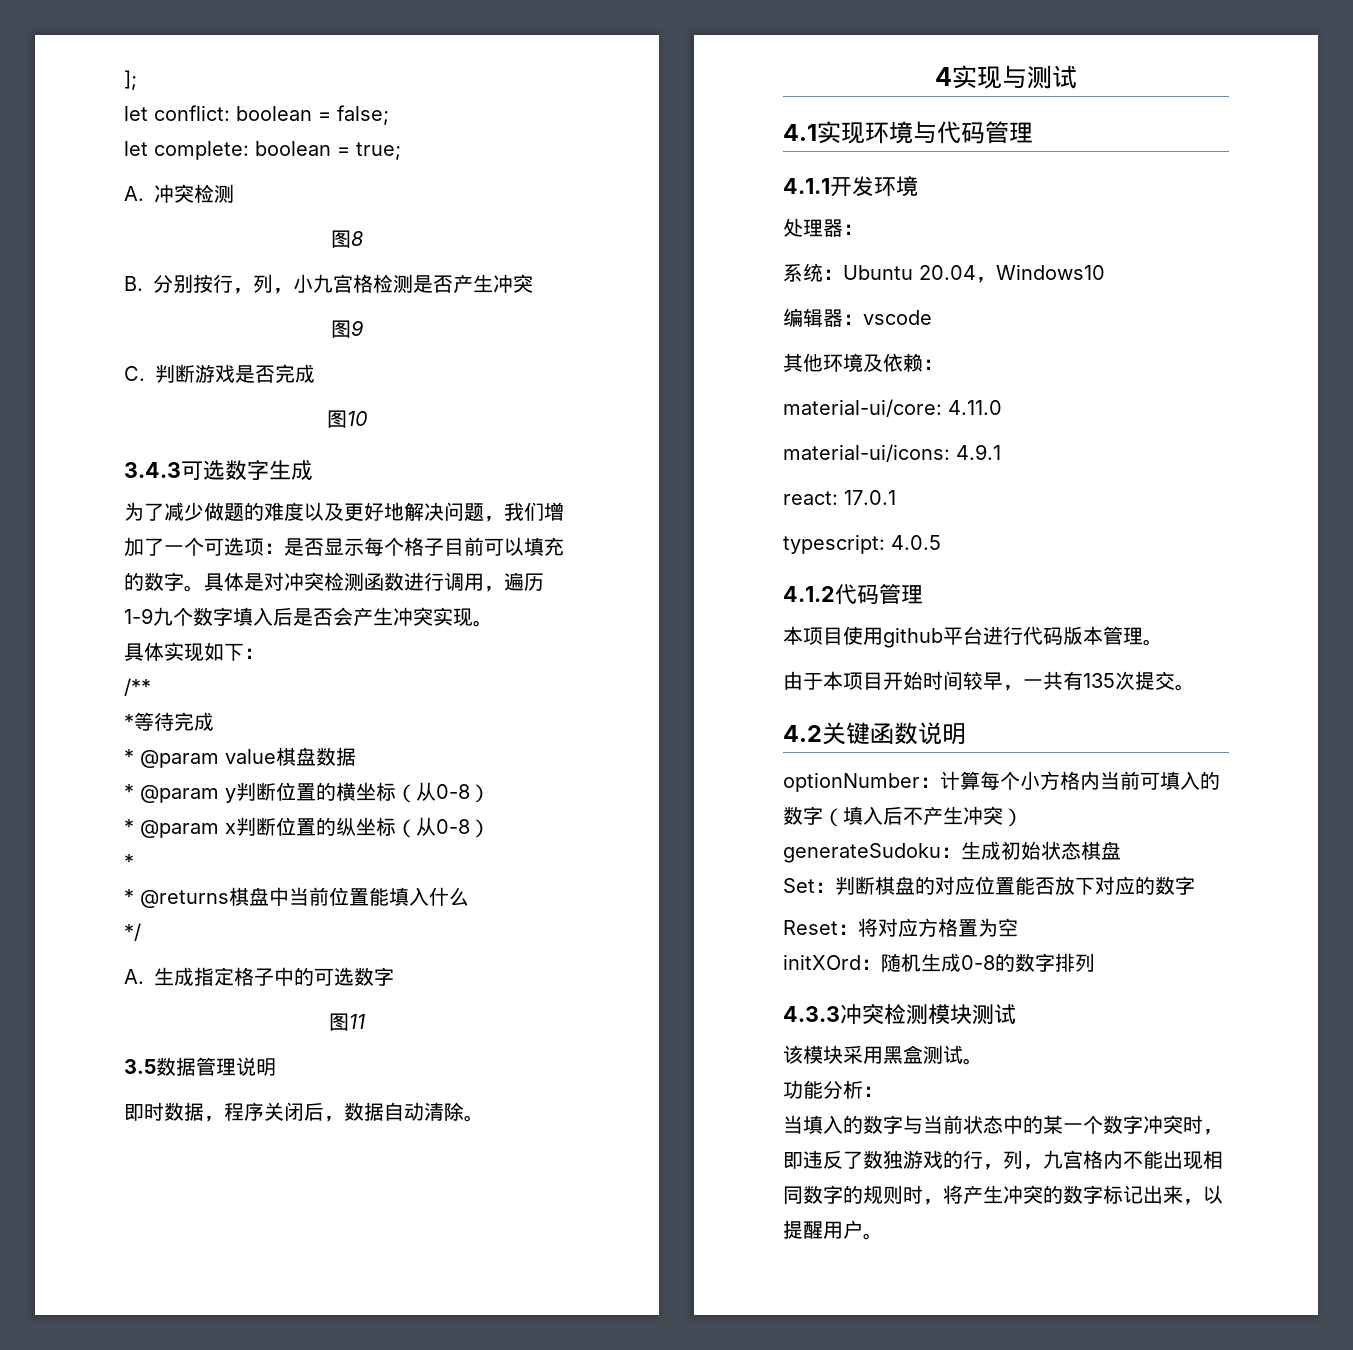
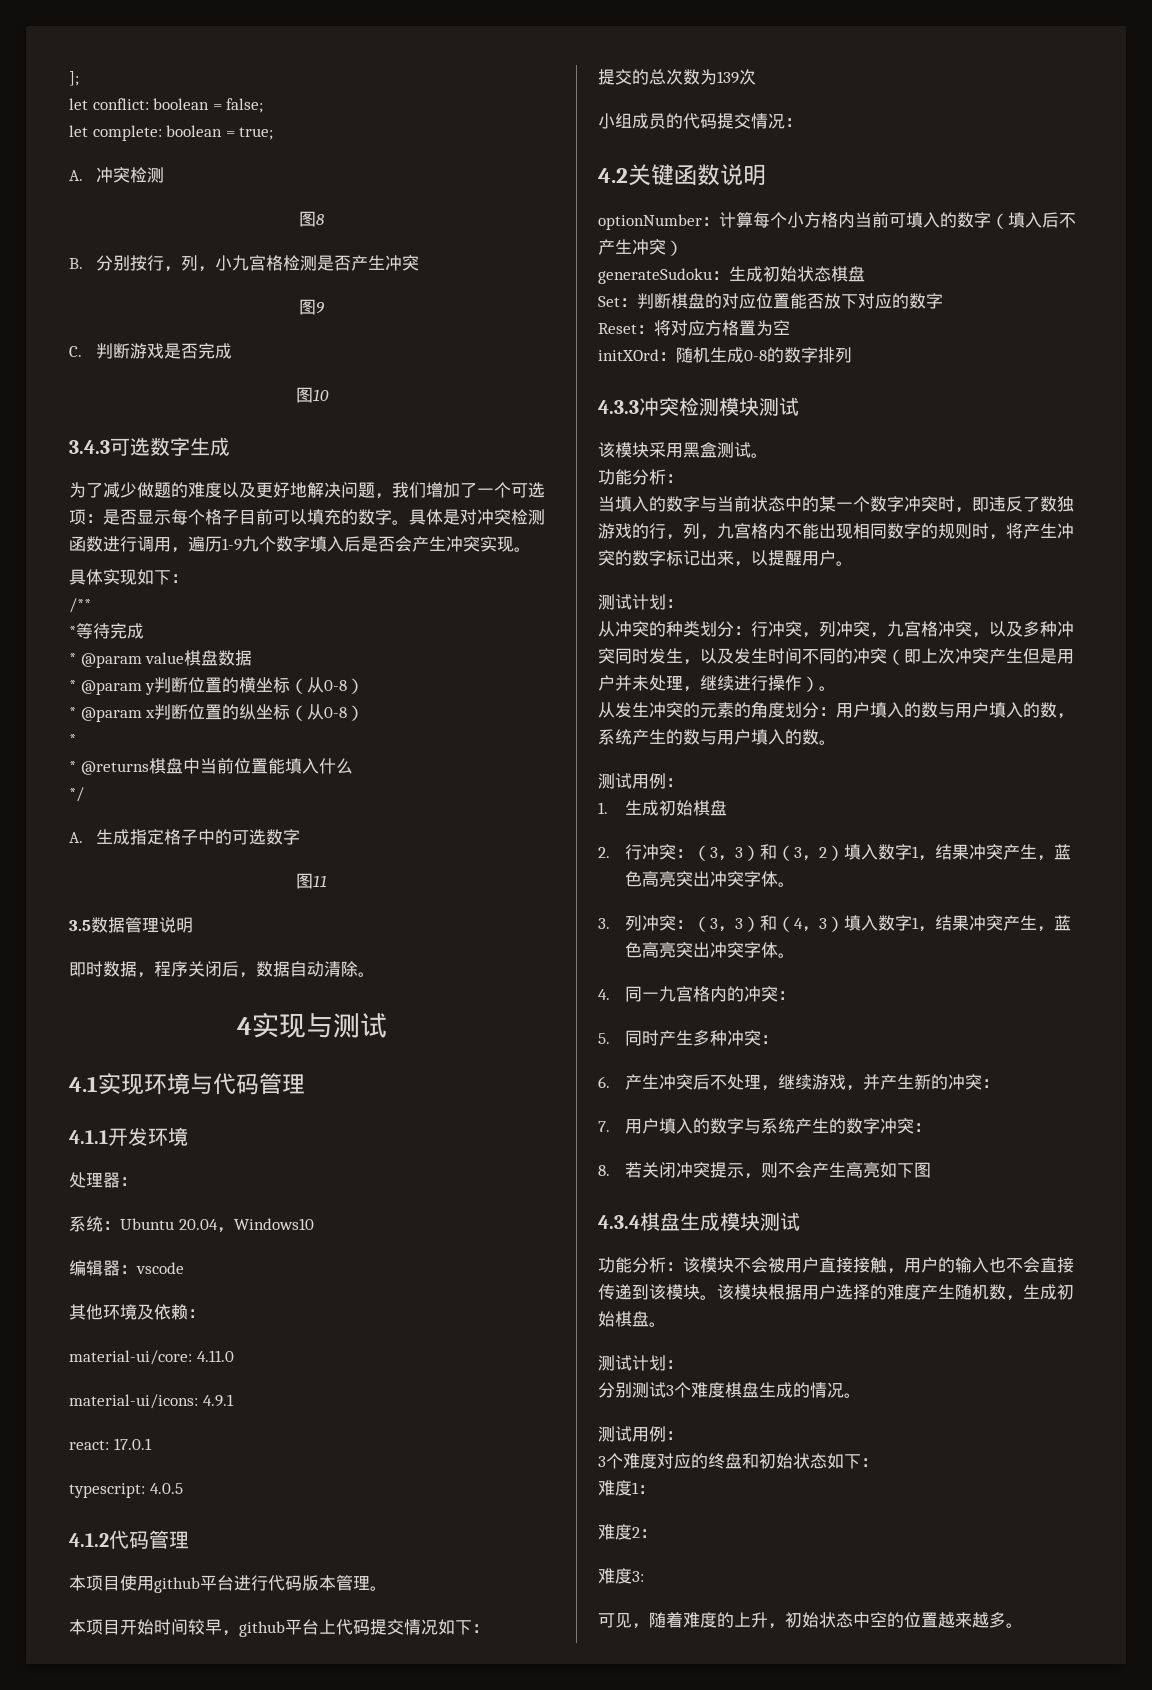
[783,671,823,690] 由于 -> (387, 1588) none
[1023,671,1195,691] 一共有135次提交。 -> [239,1619,489,1637] [598,69,756,85] [598,113,802,129] github平台上代码提交情况如下： // 提交的总次数为139次 // 小组成员的代码提交情况：
(883, 1236) none -> [598,594,683,610] [598,621,1074,638] [598,648,1074,665] [598,675,836,692] [598,701,1074,719] [598,729,836,745] [598,773,683,789] [598,800,728,816] [598,844,1072,861] [625,871,796,887] [598,915,1072,932] [625,942,796,958] [598,986,796,1002] [598,1030,779,1046] [598,1074,1000,1091] [598,1118,932,1134] [598,1162,932,1179] [598,1212,800,1231] [598,1257,1074,1274] [598,1284,1074,1301] [598,1311,666,1327] [598,1355,683,1371] [598,1382,861,1398] [598,1426,683,1442] [598,1453,878,1469] [598,1480,655,1496] [598,1524,657,1540] [598,1568,644,1584] [598,1612,1023,1629] // 测试计划： // 从冲突的种类划分：行冲突，列冲突，九宫格冲突，以及多种冲突同时发生，以及发生时间不同的冲突（即上次冲突产生但是用户并未处理，继续进行操作）。 // 从发生冲突的元素的角度划分：用户填入的数与用户填入的数，系统产生的数与用户填入的数。 // 测试用例： // 1.生成初始棋盘 // 2.行冲突：（3，3）和（3，2）填入数字1，结果冲突产生，蓝色高亮突出冲突字体。 // 3.列冲突：（3，3）和（4，3）填入数字1，结果冲突产生，蓝色高亮突出冲突字体。 // 4.同一九宫格内的冲突： // 5.同时产生多种冲突： // 6.产生冲突后不处理，继续游戏，并产生新的冲突： // 7.用户填入的数字与系统产生的数字冲突： // 8.若关闭冲突提示，则不会产生高亮如下图 // 4.3.4棋盘生成模块测试 // 功能分析：该模块不会被用户直接接触，用户的输入也不会直接传递到该模块。该模块根据用户选择的难度产生随机数，生成初始棋盘。 // 测试计划： // 分别测试3个难度棋盘生成的情况。 // 测试用例： // 3个难度对应的终盘和初始状态如下： // 难度1： // 难度2： // 难度3: // 可见，随着难度的上升，初始状态中空的位置越来越多。

